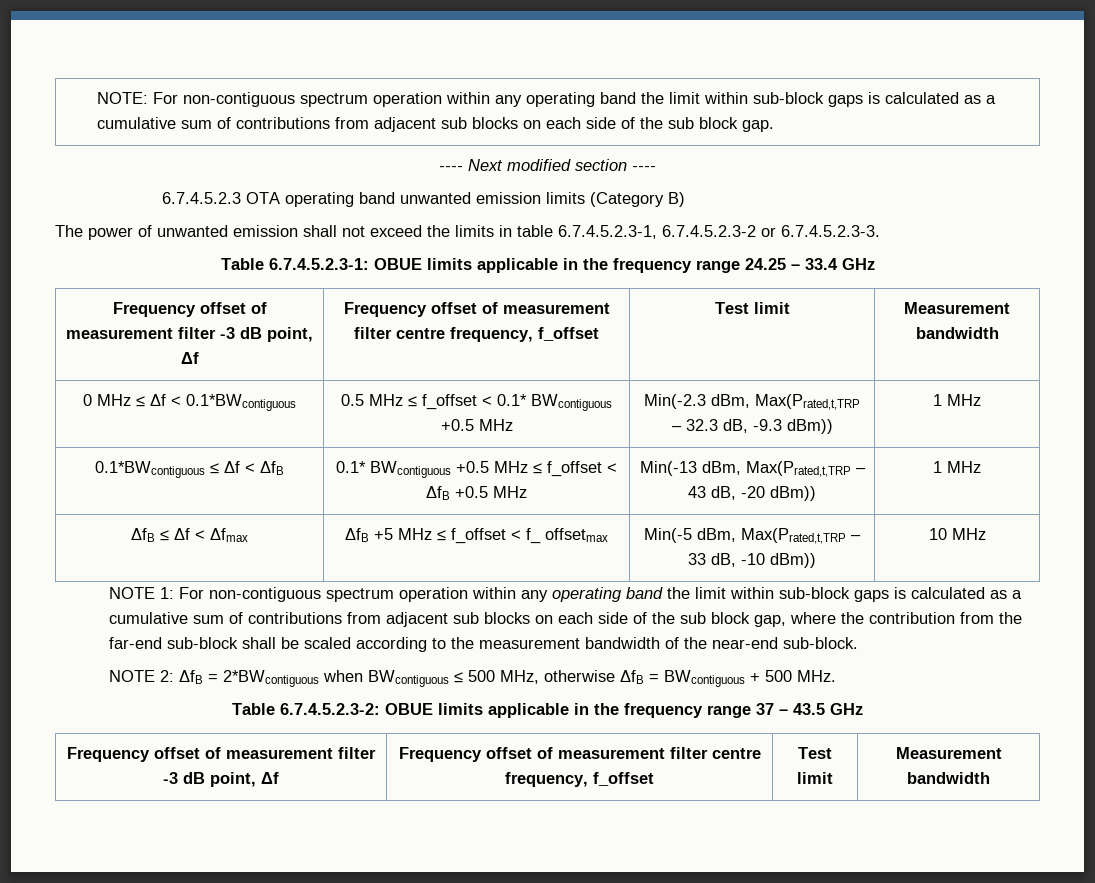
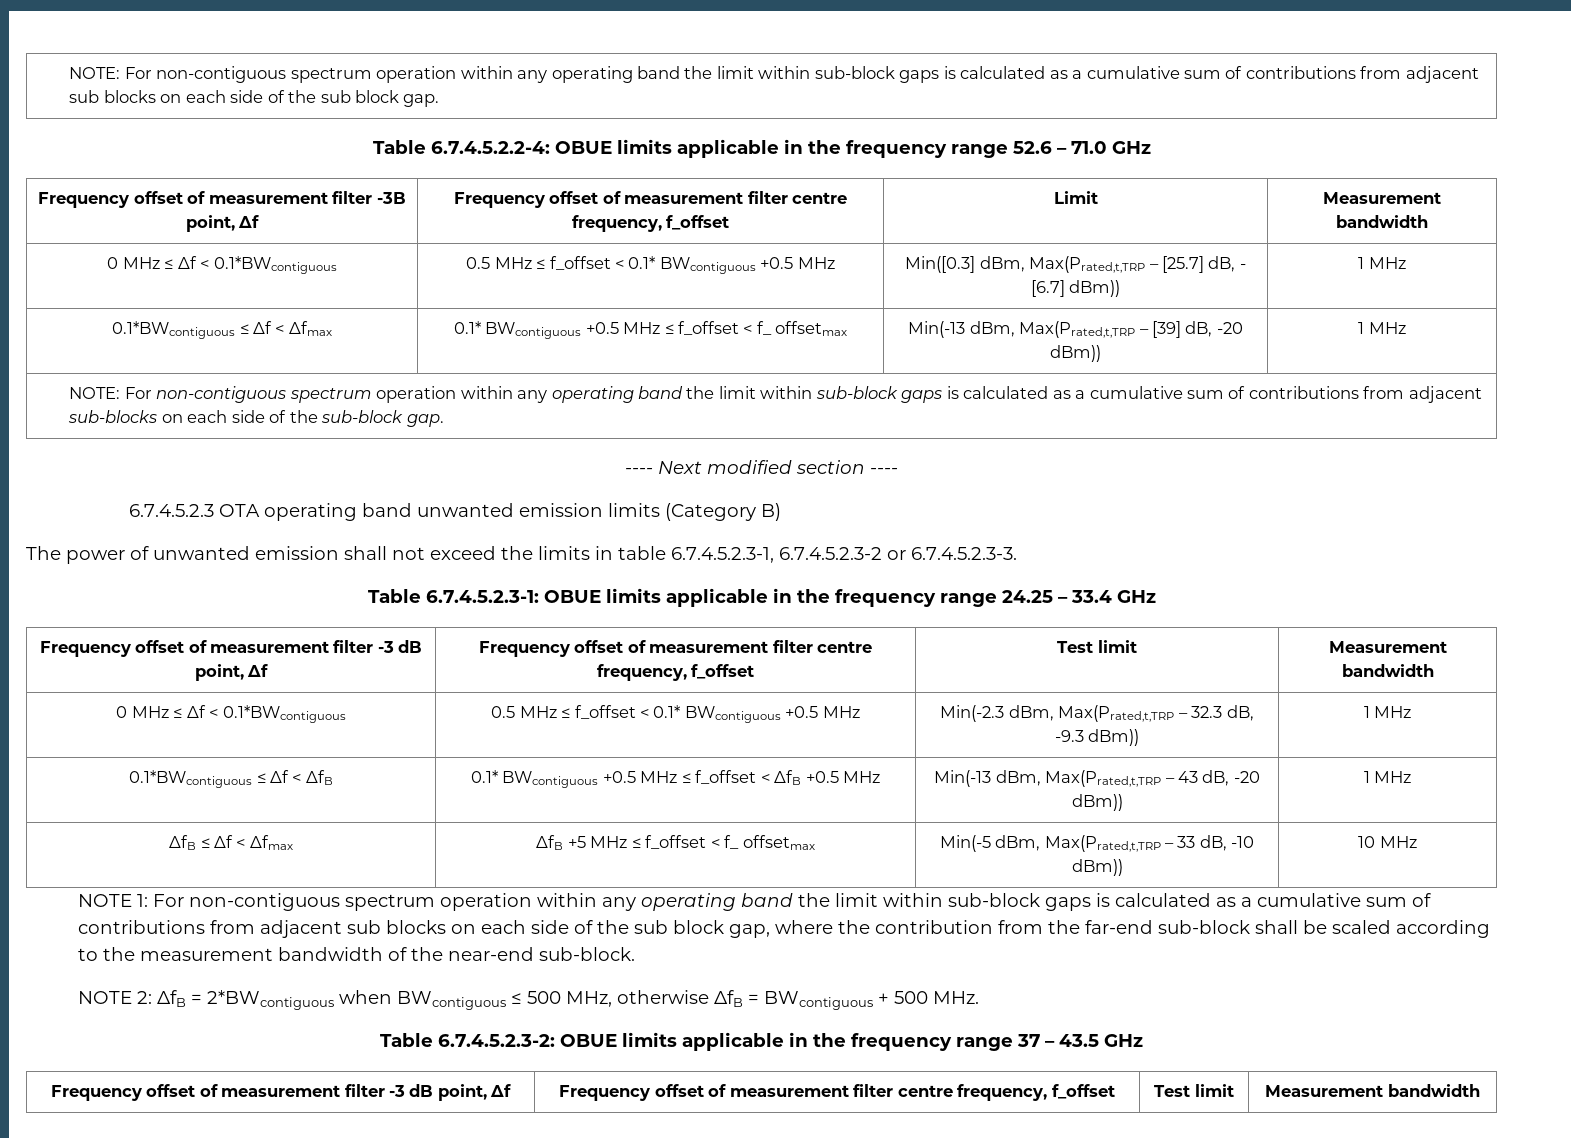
(775, 126) none -> [372,139,1151,158] [38,191,406,208] [185,215,260,232] [453,191,848,208] [571,215,730,232] [1053,191,1098,204] [1323,192,1441,204] [1336,215,1428,228] [107,256,337,274] [466,256,835,274] [905,256,1246,273] [1030,280,1121,297] [1358,257,1406,269] [112,321,332,339] [453,321,848,339] [908,321,1243,338] [1050,345,1101,362] [1358,322,1406,334] [69,386,1482,403] [68,410,444,427] // Table 6.7.4.5.2.2-4: OBUE limits applicable in the frequency range 52.6 – 71.0 GHz // Frequency offset of measurement filter -3B point, Δf | Frequency offset of measurement filter centre frequency, f_offset | Limit | Measurement bandwidth // 0 MHz ≤ Δf < 0.1*BWcontiguous | 0.5 MHz ≤ f_offset < 0.1* BWcontiguous +0.5 MHz | Min([0.3] dBm, Max(Prated,t,TRP – [25.7] dB, - [6.7] dBm)) | 1 MHz // 0.1*BWcontiguous ≤ Δf < Δfmax | 0.1* BWcontiguous +0.5 MHz ≤ f_offset < f_ offsetmax | Min(-13 dBm, Max(Prated,t,TRP – [39] dB, -20 dBm)) | 1 MHz // NOTE: For non-contiguous spectrum operation within any operating band the limit within sub-block gaps is calculated as a cumulative sum of contributions from adjacent sub-blocks on each side of the sub-block gap.

